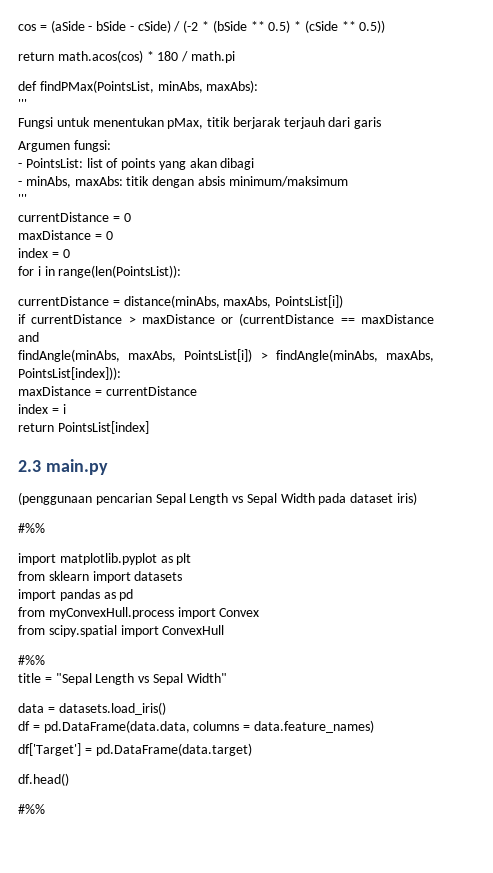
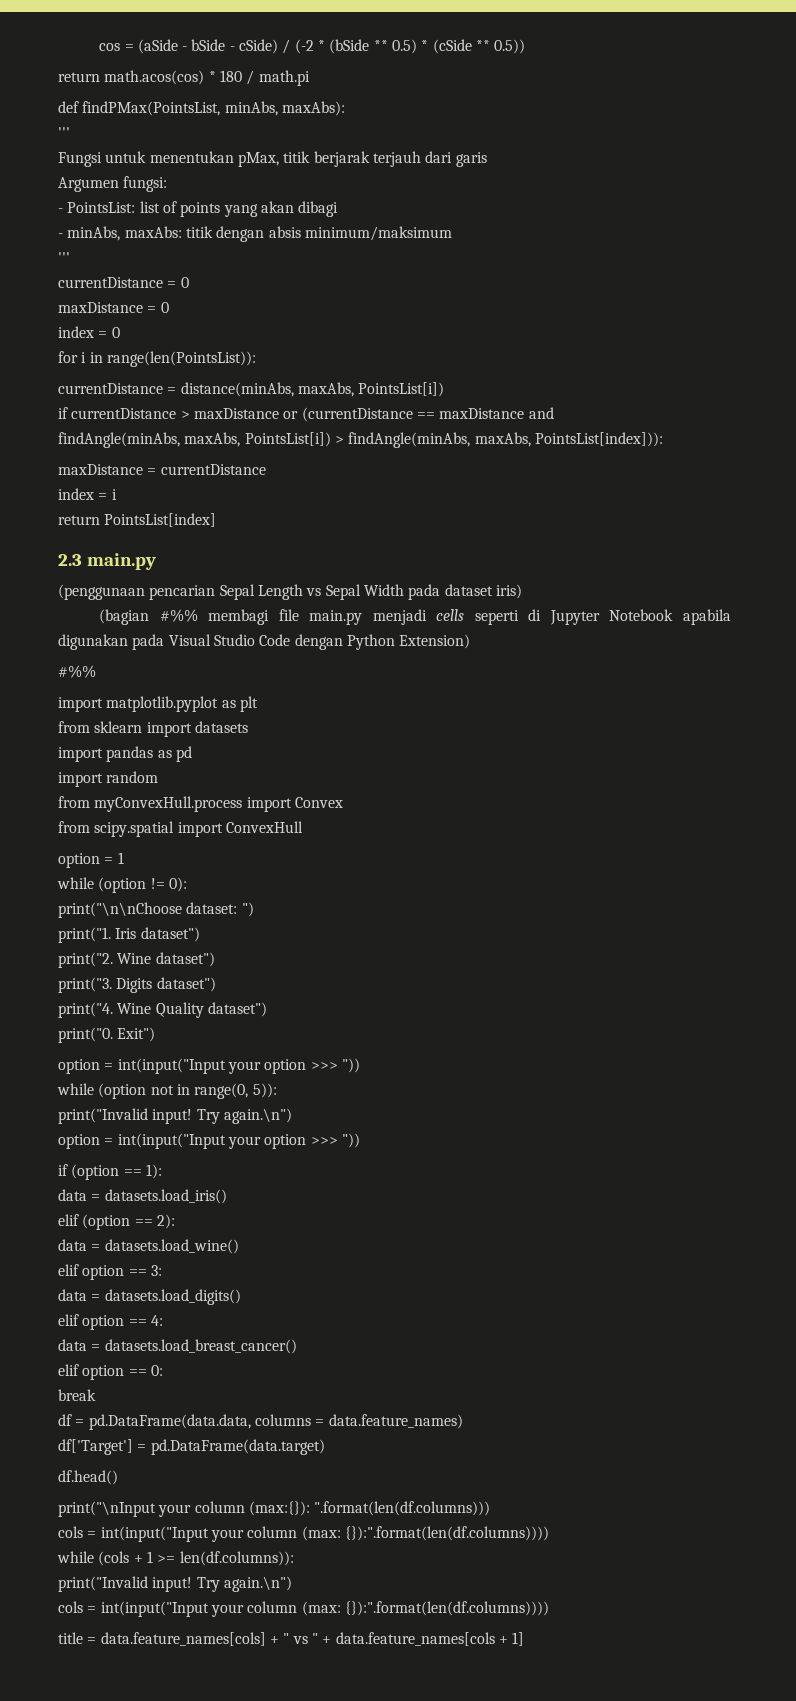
(418, 498) none -> [99,609,732,625] [58,634,471,650] // (bagian #%% membagi file main.py menjadi cells seperti di Jupyter Notebook apabila digunakan pada Visual Studio Code dengan Python Extension)
(134, 595) none -> [58,771,159,787] // import random
[18,655,45,665] [18,673,227,685] [18,702,166,715] #%% // title = "Sepal Length vs Sepal Width" // data = datasets.load_iris() -> [58,852,124,868] [57,877,187,893] [58,902,254,918] [58,927,200,943] [58,952,215,968] [58,977,216,993] [58,1002,267,1018] [58,1027,156,1043] [58,1058,360,1074] [57,1083,277,1099] [58,1108,292,1124] [58,1133,360,1149] [58,1164,162,1180] [58,1189,227,1204] [58,1214,175,1230] [58,1239,239,1254] [58,1264,162,1280] [58,1289,241,1305] [58,1314,163,1330] [58,1339,297,1354] [58,1364,163,1380] [58,1389,96,1401] option = 1 // while (option != 0): // print("\n\nChoose dataset: ") // print("1. Iris dataset") // print("2. Wine dataset") // print("3. Digits dataset") // print("4. Wine Quality dataset") // print("0. Exit") // option = int(input("Input your option >>> ")) // while (option not in range(0, 5)): // print("Invalid input! Try again.\n") // option = int(input("Input your option >>> ")) // if (option == 1): // data = datasets.load_iris() // elif (option == 2): // data = datasets.load_wine() // elif option == 3: // data = datasets.load_digits() // elif option == 4: // data = datasets.load_breast_cancer() // elif option == 0: // break
[18,804,45,814] #%% -> [58,1501,491,1517] [58,1526,549,1542] [57,1551,294,1566] [58,1576,292,1592] [58,1601,549,1617] [58,1632,525,1646] print("\nInput your column (max:{}): ".format(len(df.columns))) // cols = int(input("Input your column (max: {}):".format(len(df.columns)))) // while (cols + 1 >= len(df.columns)): // print("Invalid input! Try again.\n") // cols = int(input("Input your column (max: {}):".format(len(df.columns)))) // title = data.feature_names[cols] + " vs " + data.feature_names[cols + 1]

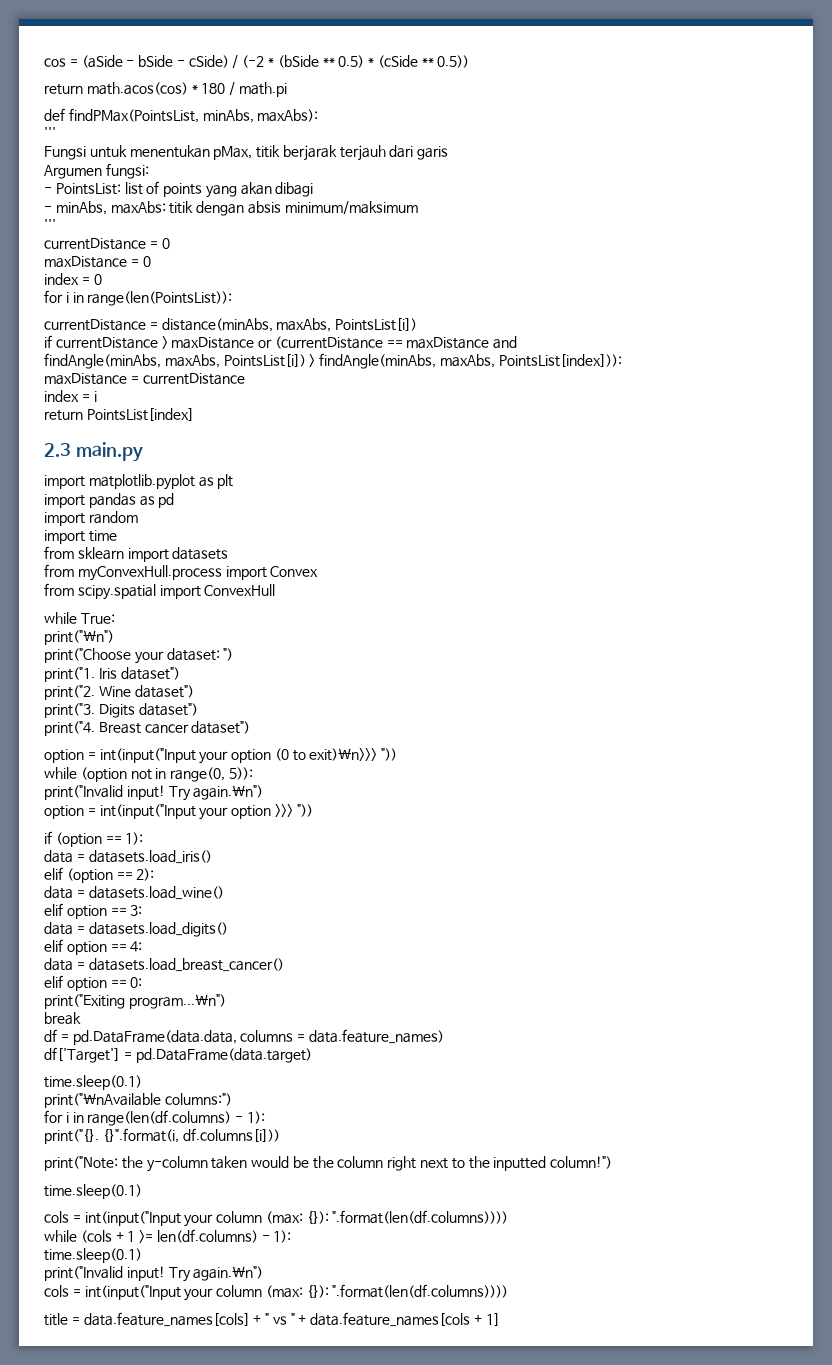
[58,584,522,600] [99,609,732,625] [58,634,471,650] [58,665,96,678] // (penggunaan pencarian Sepal Length vs Sepal Width pada dataset iris) // (bagian #%% membagi file main.py menjadi cells seperti di Jupyter Notebook apabila digunakan pada Visual Studio Code dengan Python Extension) // #%% -> (143, 452) none
[58,721,248,737] // from sklearn import datasets -> (234, 481) none
(159, 777) none -> [44,530,117,544] [44,546,229,562] // import time // from sklearn import datasets
[58,852,124,868] [57,877,187,893] [58,902,182,918] option = 1 // while (option != 0): // print("\n\nChoose -> [44,612,115,624] [44,630,114,645] [44,648,164,664] while True: // print("\n") // print("Choose your
[117,1002,267,1018] [58,1027,156,1043] [58,1058,338,1074] Wine Quality dataset") // print("0. Exit") // option = int(input("Input your option >>> -> [98,721,251,734] [44,748,378,764] Breast cancer dataset") // option = int(input("Input your option (0 to exit)\n>>>
(163, 1370) none -> [44,994,226,1009] // print("Exiting program...\n")
[58,1470,118,1485] [58,1501,491,1517] [58,1526,549,1542] df.head() // print("\nInput your column (max:{}): ".format(len(df.columns))) // cols = int(input("Input your column (max: {}):".format(len(df.columns)))) -> [44,1075,142,1090] [44,1093,232,1108] [44,1110,265,1126] [44,1128,280,1144] [44,1156,613,1172] [44,1184,142,1199] [44,1210,509,1227] time.sleep(0.1) // print("\nAvailable columns:") // for i in range(len(df.columns) - 1): // print("{}. {}".format(i, df.columns[i])) // print("Note: the y-column taken would be the column right next to the inputted column!") // time.sleep(0.1) // cols = int(input("Input your column (max: {}): ".format(len(df.columns))))
[179,1551,294,1566] len(df.columns)): -> [156,1229,292,1243] [44,1248,142,1263] len(df.columns) - 1): // time.sleep(0.1)
[344,1601,549,1616] {}):".format(len(df.columns)))) -> [306,1284,509,1298] {}): ".format(len(df.columns))))

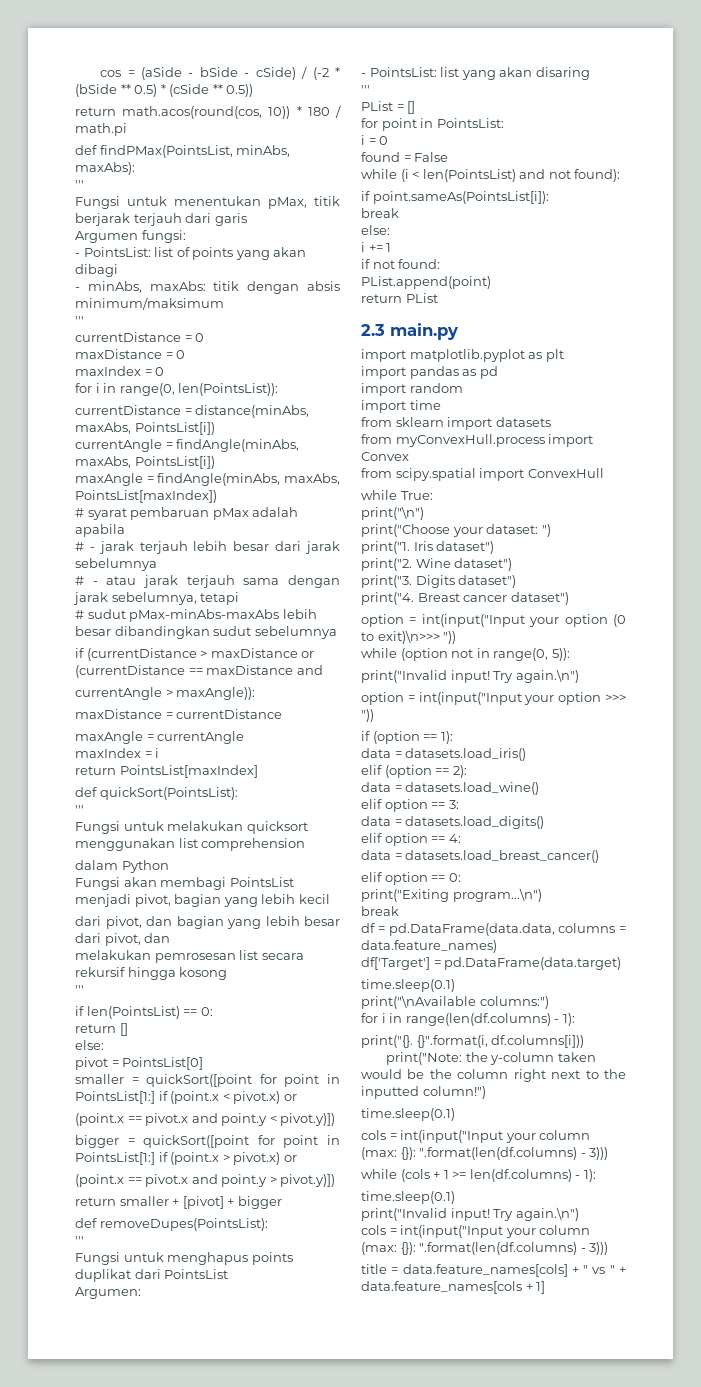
[86,82,188,95] math.acos(cos) -> [122,106,291,119] math.acos(round(cos, 10))
[44,273,79,285] index -> [75,366,141,376] maxIndex
[87,291,233,306] range(len(PointsList)): -> [119,383,279,396] range(0, len(PointsList)):
[44,335,158,349] // if currentDistance -> [75,439,300,452] [75,456,215,469] [75,473,340,486] [75,490,217,503] [75,507,299,520] [75,524,125,537] [75,541,340,554] [75,558,157,571] [75,575,340,588] [73,592,240,605] [75,609,317,622] [75,626,337,639] [75,648,197,661] // currentAngle = findAngle(minAbs, maxAbs, PointsList[i]) // maxAngle = findAngle(minAbs, maxAbs, PointsList[maxIndex]) // # syarat pembaruan pMax adalah apabila // # - jarak terjauh lebih besar dari jarak sebelumnya // # - atau jarak terjauh sama dengan jarak sebelumnya, tetapi // # sudut pMax-minAbs-maxAbs lebih besar dibandingkan sudut sebelumnya // if (currentDistance
[44,353,622,369] findAngle(minAbs, maxAbs, PointsList[i]) > findAngle(minAbs, maxAbs, PointsList[index])): -> [75,687,256,700] currentAngle > maxAngle)):
[44,390,79,402] index -> [75,731,245,744] [75,748,141,758] maxAngle = currentAngle // maxIndex
[86,408,194,421] PointsList[index] -> [119,765,258,778] [75,787,238,800] [75,805,84,814] [75,821,308,834] [75,838,306,851] [75,860,169,873] [75,877,294,890] [75,894,330,907] [75,916,340,929] [75,933,171,946] [75,950,304,963] [75,967,228,980] [75,985,84,994] [75,1006,213,1019] [75,1023,128,1036] [75,1040,104,1050] [75,1057,204,1070] [75,1074,340,1087] [75,1091,297,1104] [75,1113,336,1126] [75,1135,340,1148] [75,1152,297,1165] [75,1174,336,1187] [75,1196,282,1209] [75,1218,268,1231] [75,1236,84,1245] [75,1252,293,1265] [75,1269,229,1282] [75,1287,141,1299] [361,67,590,80] [361,85,370,94] [361,101,416,114] [361,118,504,131] [361,135,389,145] [361,152,449,162] [361,169,621,182] [361,191,549,204] [361,208,399,218] [361,225,390,235] [361,242,392,252] [361,259,441,269] [361,276,491,289] [361,293,438,303] PointsList[maxIndex] // def quickSort(PointsList): // ''' // Fungsi untuk melakukan quicksort menggunakan list comprehension // dalam Python // Fungsi akan membagi PointsList menjadi pivot, bagian yang lebih kecil // dari pivot, dan bagian yang lebih besar dari pivot, dan // melakukan pemrosesan list secara rekursif hingga kosong // ''' // if len(PointsList) == 0: // return [] // else: // pivot = PointsList[0] // smaller = quickSort([point for point in PointsList[1:] if (point.x < pivot.x) or // (point.x == pivot.x and point.y < pivot.y)]) // bigger = quickSort([point for point in PointsList[1:] if (point.x > pivot.x) or // (point.x == pivot.x and point.y > pivot.y)]) // return smaller + [pivot] + bigger // def removeDupes(PointsList): // ''' // Fungsi untuk menghapus points duplikat dari PointsList // Argumen: // - PointsList: list yang akan disaring // ''' // PList = [] // for point in PointsList: // i = 0 // found = False // while (i < len(PointsList) and not found): // if point.sameAs(PointsList[i]): // break // else: // i += 1 // if not found: // PList.append(point) // return PList
[332,1210,509,1224] ".format(len(df.columns)))) -> [419,1147,609,1160] ".format(len(df.columns) - 3)))
[332,1284,509,1298] ".format(len(df.columns)))) -> [419,1242,609,1255] ".format(len(df.columns) - 3)))

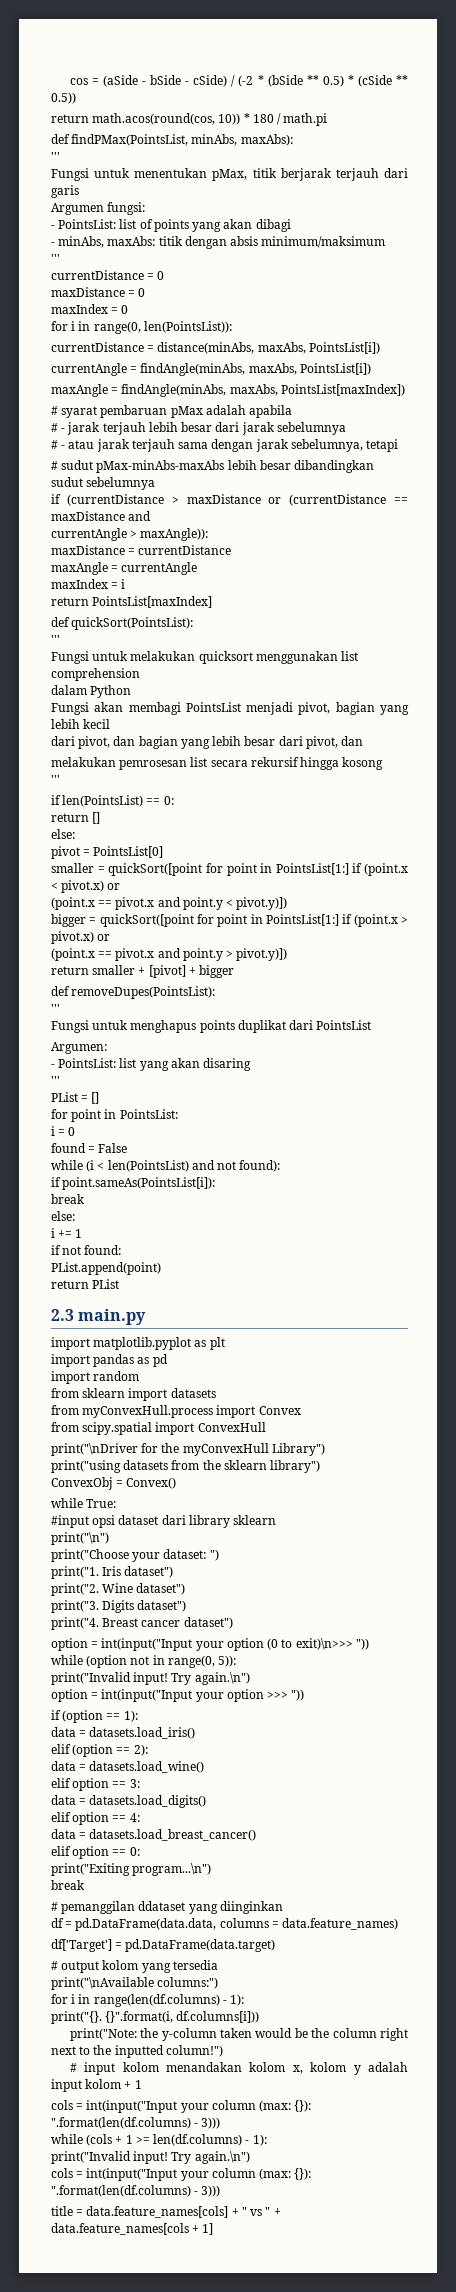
[361,400,441,413] // import time -> (140, 1376) none
[361,490,433,500] while True: -> [51,1443,325,1456] [51,1460,321,1473] [51,1477,177,1490] [51,1498,117,1508] [51,1515,277,1528] print("\nDriver for the myConvexHull Library") // print("using datasets from the sklearn library") // ConvexObj = Convex() // while True: // #input opsi dataset dari library sklearn
(399, 911) none -> [51,1901,283,1914] // # pemanggilan ddataset yang diinginkan
[361,979,455,992] time.sleep(0.1) -> [51,1960,218,1973] # output kolom yang tersedia
[361,1108,455,1121] time.sleep(0.1) -> [69,2062,408,2075] [51,2079,142,2092] # input kolom menandakan kolom x, kolom y adalah input kolom + 1
[361,1191,455,1204] // time.sleep(0.1) -> (267, 2140) none

